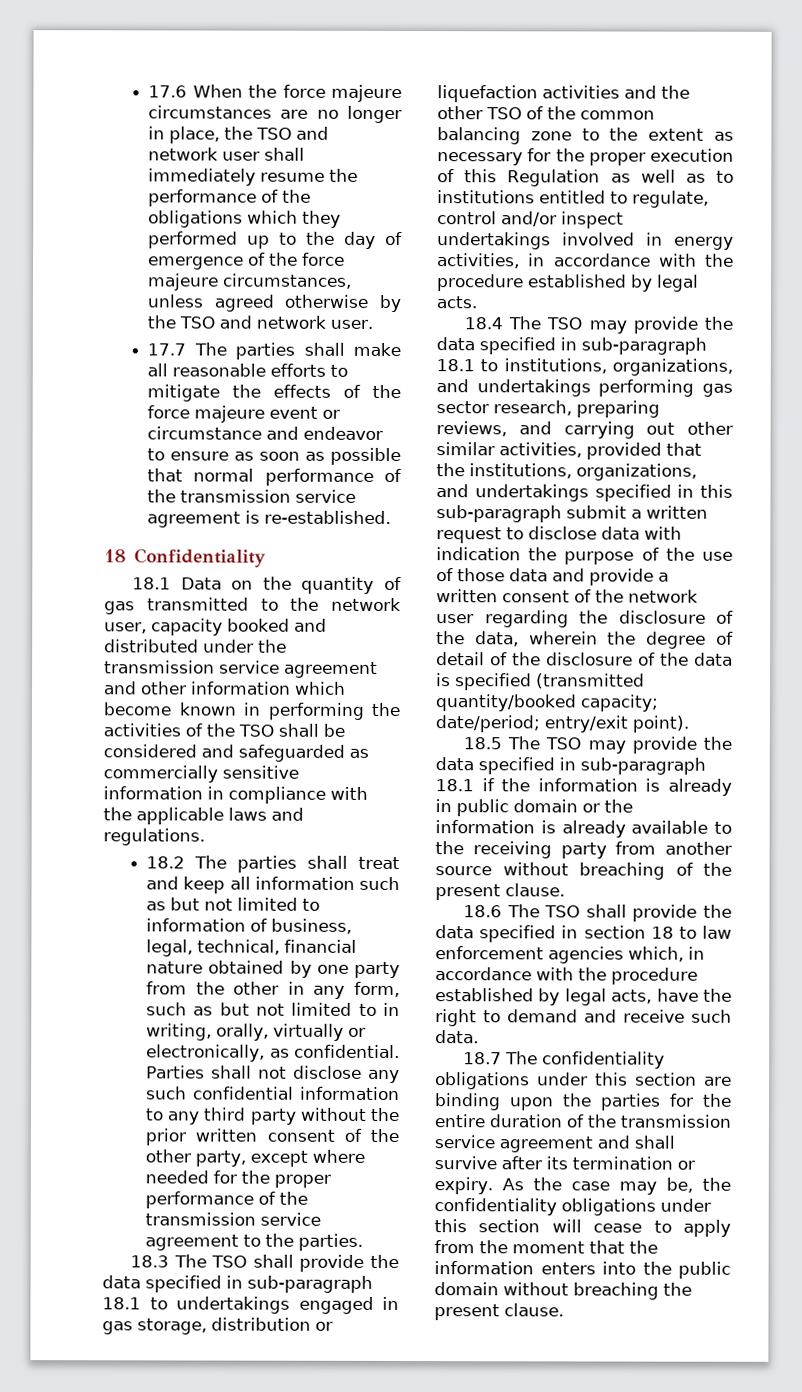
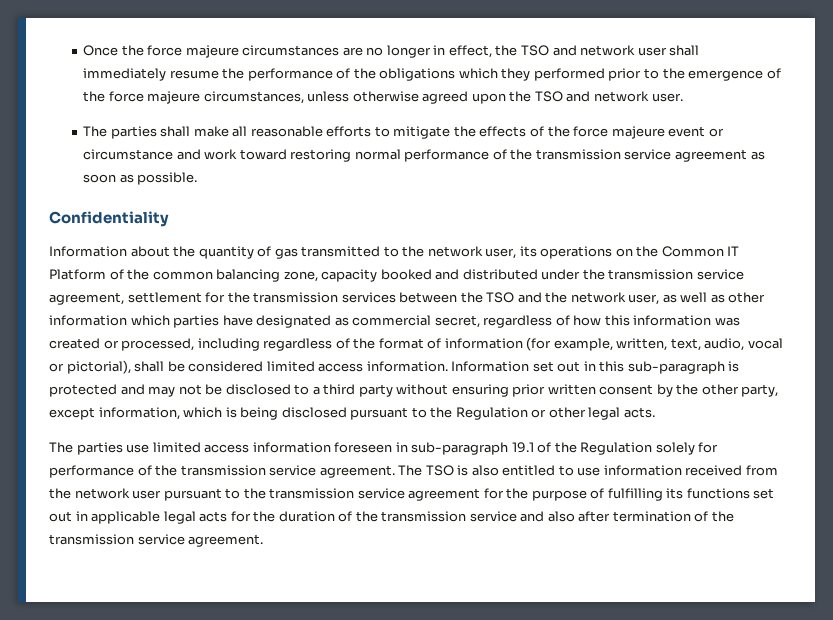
[148,84,243,98] 17.6 When -> [83,45,119,56] Once
[169,126,221,144] place, -> [448,45,492,58] effect,
[247,231,403,249] up to the day of -> [608,68,685,81] prior to the
[213,294,401,312] agreed otherwise by -> [352,91,506,104] otherwise agreed upon
[147,343,187,356] 17.7 -> (683, 97) none
[303,426,384,440] [147,447,401,465] [147,468,184,482] endeavor to ensure as soon as possible that -> [204,149,352,162] work toward restoring
[245,510,392,524] [104,548,266,568] [132,577,254,590] is re-established. // 18 Confidentiality // 18.1 Data on -> [750,151,765,160] [83,172,198,185] [49,211,169,227] [49,246,170,257] as soon as possible. // Confidentiality // Information about
(147, 628) none -> [519,246,740,259] [49,269,318,282] its operations on the Common IT Platform of the common balancing zone,
[284,661,378,678] [104,681,346,695] [103,702,400,720] [103,723,345,737] [103,744,369,762] [103,765,299,783] [103,786,368,804] [103,807,304,825] [103,828,205,846] [146,855,400,873] [146,876,400,894] [146,897,321,911] [146,918,353,934] [146,939,358,957] [146,960,400,978] [146,981,400,999] [146,1002,400,1016] [146,1023,367,1041] [146,1044,400,1062] [146,1065,400,1083] [146,1086,400,1100] [145,1108,200,1125] agreement and other information which become known in performing the activities of the TSO shall be considered and safeguarded as commercially sensitive information in compliance with the applicable laws and regulations. // 18.2 The parties shall treat and keep all information such as but not limited to information of business, legal, technical, financial nature obtained by one party from the other in any form, such as but not limited to in writing, orally, virtually or electronically, as confidential. Parties shall not disclose any such confidential information to any -> [49,292,766,305] [49,315,740,328] [49,337,783,351] [49,360,740,374] [49,384,320,397] agreement, settlement for the transmission services between the TSO and the network user, as well as other information which parties have designated as commercial secret, regardless of how this information was created or processed, including regardless of the format of information (for example, written, text, audio, vocal or pictorial), shall be considered limited access information. Information set out in this sub-paragraph is protected and may not be disclosed to a
[370,1107,399,1121] the -> [451,384,509,397] ensuring
[343,1128,362,1142] of -> [656,384,673,397] by
[312,1149,366,1163] [145,1170,332,1188] [145,1191,309,1209] [145,1212,322,1226] [145,1233,364,1251] [130,1254,399,1272] [102,1275,373,1293] [102,1296,399,1314] [102,1317,333,1335] [437,85,690,103] [437,106,655,120] [437,127,734,145] [437,148,734,166] [437,169,734,187] [437,190,709,208] [437,211,624,229] [437,232,734,250] [437,253,734,269] [436,274,699,292] [436,296,477,309] [464,316,733,334] [436,337,707,355] [436,358,733,376] [436,379,733,397] [436,400,660,418] [436,421,733,439] [436,442,702,460] [436,463,697,481] [436,484,733,502] [436,505,708,523] [436,526,682,544] [436,547,733,565] [436,568,669,586] [436,589,698,603] [436,610,734,628] [436,631,734,649] [436,652,733,666] [436,673,645,691] [435,694,659,712] [435,715,689,733] [463,736,732,754] [435,757,706,775] [435,778,732,796] [435,799,633,817] [435,820,732,838] [435,841,732,859] [435,862,732,880] [435,883,565,901] [463,904,732,922] [435,925,732,943] [435,946,705,964] [435,967,698,985] [435,988,732,1006] [435,1009,732,1027] [435,1030,479,1044] [463,1051,666,1069] [435,1072,732,1090] [434,1093,732,1111] [434,1114,485,1128] where needed for the proper performance of the transmission service agreement to the parties. // 18.3 The TSO shall provide the data specified in sub-paragraph 18.1 to undertakings engaged in gas storage, distribution or liquefaction activities and the other TSO of the common balancing zone to the extent as necessary for the proper execution of this Regulation as well as to institutions entitled to regulate, control and/or inspect undertakings involved in energy activities, in accordance with the procedure established by legal acts. // 18.4 The TSO may provide the data specified in sub-paragraph 18.1 to institutions, organizations, and undertakings performing gas sector research, preparing reviews, and carrying out other similar activities, provided that the institutions, organizations, and undertakings specified in this sub-paragraph submit a written request to disclose data with indication the purpose of the use of those data and provide a written consent of the network user regarding the disclosure of the data, wherein the degree of detail of the disclosure of the data is specified (transmitted quantity/booked capacity; date/period; entry/exit point). // 18.5 The TSO may provide the data specified in sub-paragraph 18.1 if the information is already in public domain or the information is already available to the receiving party from another source without breaching of the present clause. // 18.6 The TSO shall provide the data specified in section 18 to law enforcement agencies which, in accordance with the procedure established by legal acts, have the right to demand and receive such data. // 18.7 The confidentiality obligations under this section are binding upon the parties for the entire -> [98,407,655,420] [49,442,719,455] [49,465,778,478] [49,488,775,501] [49,511,276,524] information, which is being disclosed pursuant to the Regulation or other legal acts. // The parties use limited access information foreseen in sub-paragraph 19.1 of the Regulation solely for performance of the transmission service agreement. The TSO is also entitled to use information received from the network user pursuant to the transmission service agreement for the purpose of fulfilling its functions set out in applicable legal acts for the
[499,1135,675,1153] [434,1156,695,1170] [434,1177,731,1195] [434,1198,711,1216] [434,1219,731,1237] [434,1240,658,1254] [434,1261,731,1279] [434,1282,692,1300] [434,1303,564,1321] agreement and shall survive after its termination or expiry. As the case may be, the confidentiality obligations under this section will cease to apply from the moment that the information enters into the public domain without breaching the present clause. -> [520,511,734,522] [49,534,264,547] and also after termination of the transmission service agreement.

